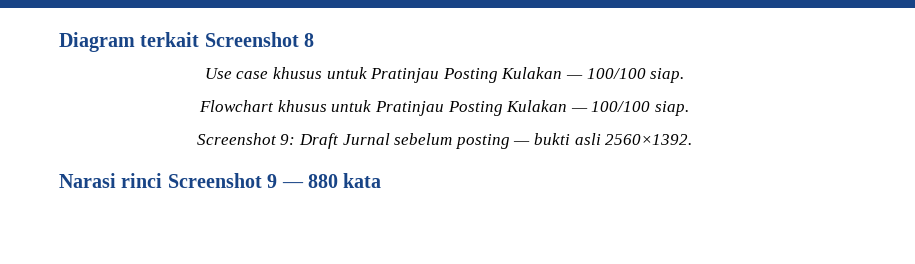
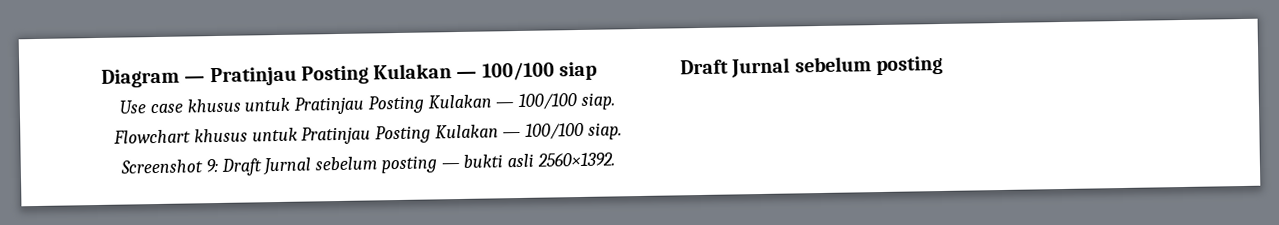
[140,32,315,47] terkait Screenshot 8 -> [184,61,597,87] — Pratinjau Posting Kulakan — 100/100 siap
[59,173,382,188] Narasi rinci Screenshot 9 — 880 kata -> [680,55,943,78] Draft Jurnal sebelum posting

